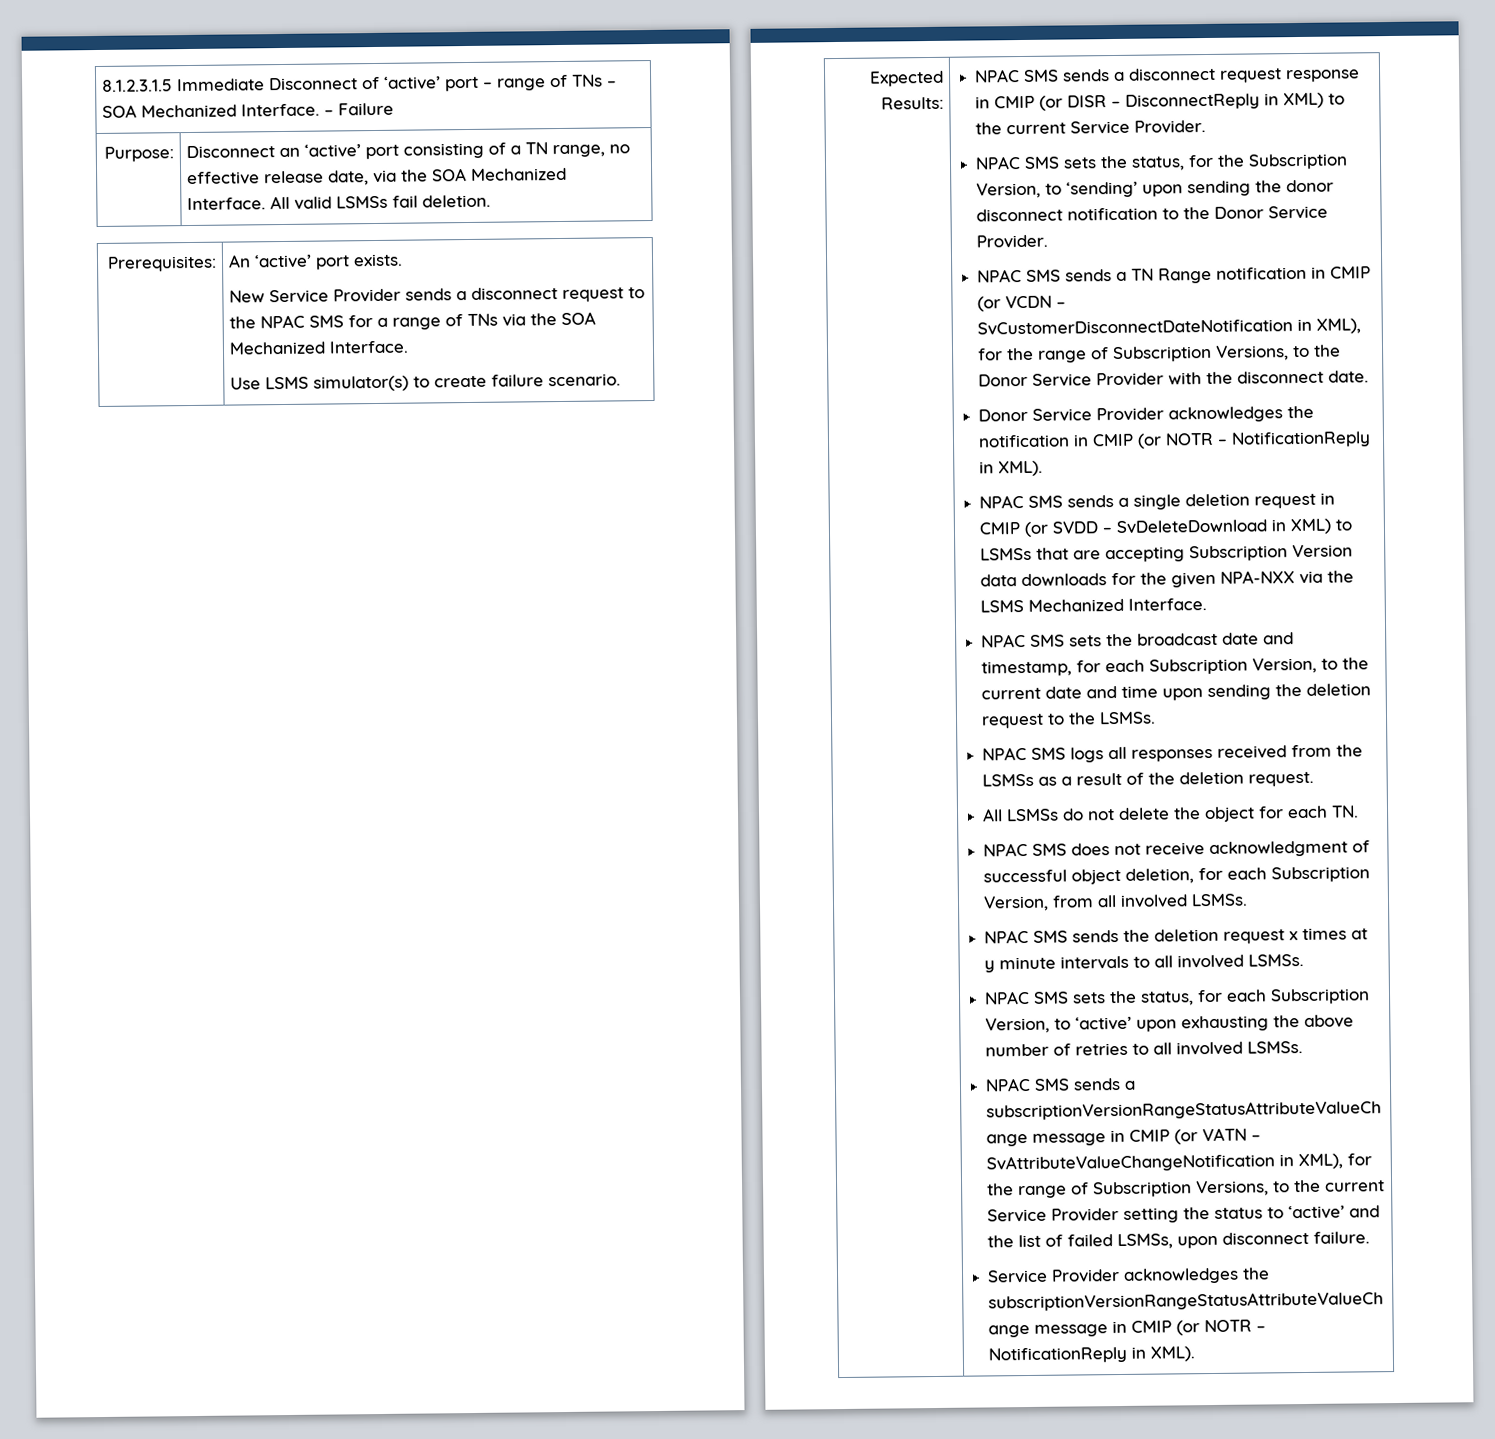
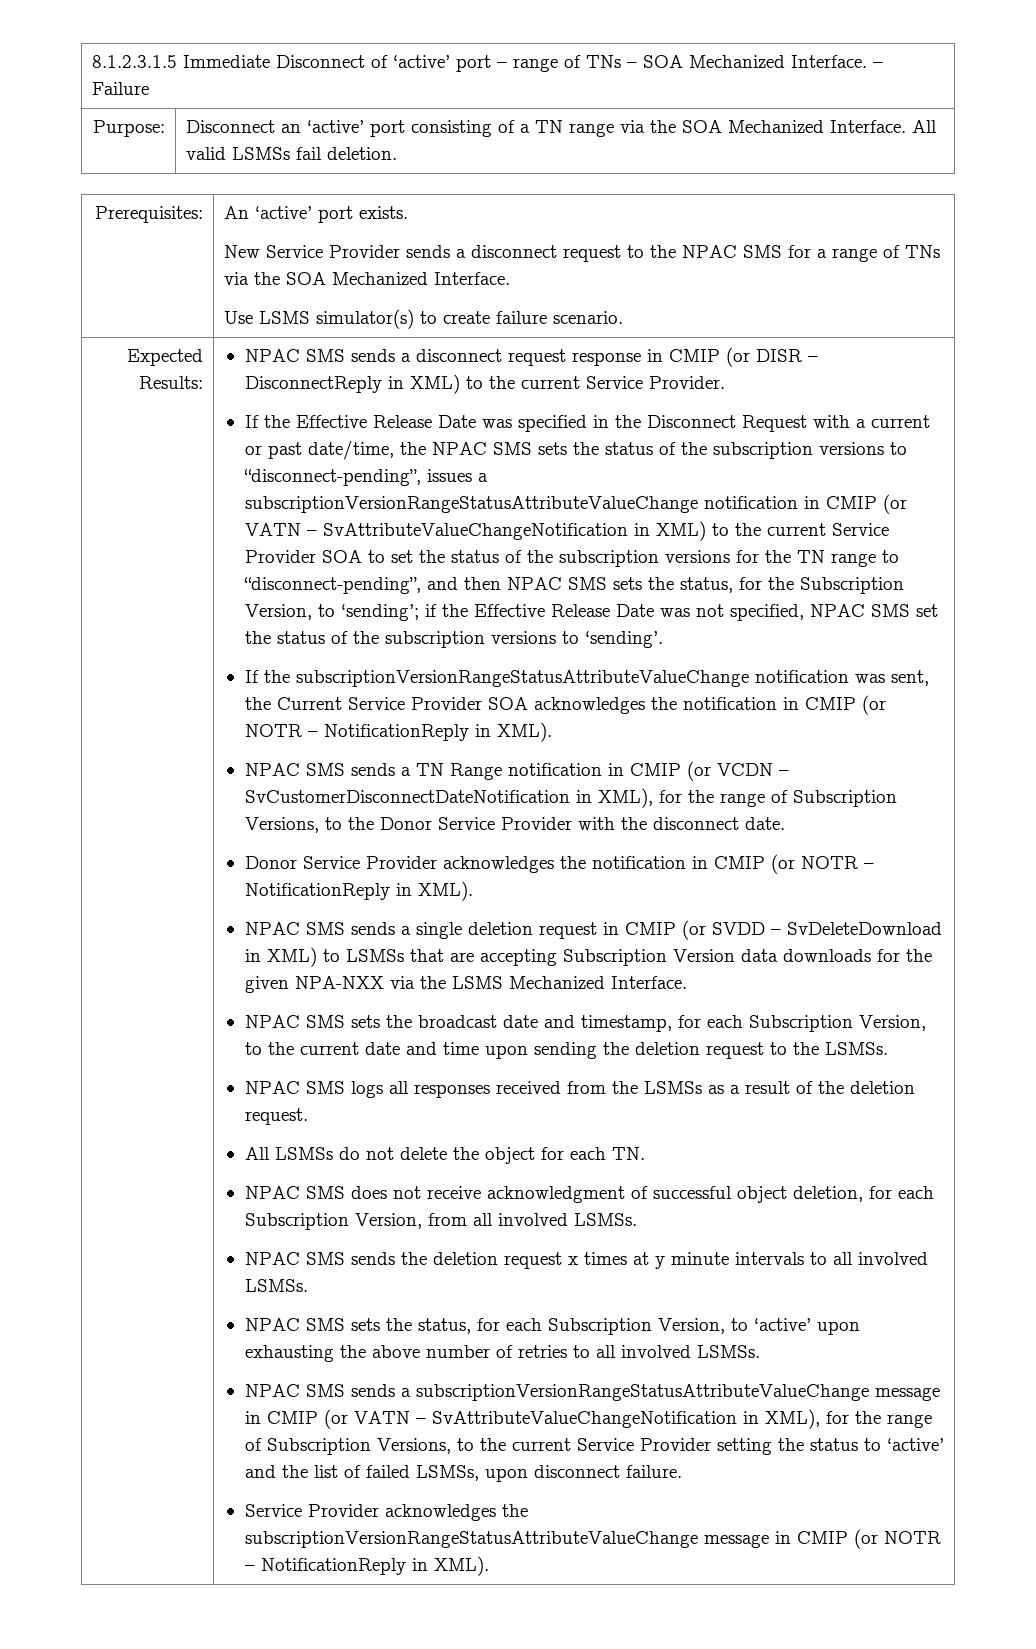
[552,144,631,158] [187,170,370,186] range, no effective release date, -> [568,123,614,137] range
(1206, 127) none -> [244,415,930,432] [244,440,907,460] [243,469,488,486] [244,494,907,514] [244,521,889,541] [244,550,899,567] [243,577,501,594] If the Effective Release Date was specified in the Disconnect Request with a current or past date/time, the NPAC SMS sets the status of the subscription versions to “disconnect-pending”, issues a subscriptionVersionRangeStatusAttributeValueChange notification in CMIP (or VATN – SvAttributeValueChangeNotification in XML) to the current Service Provider SOA to set the status of the subscription versions for the TN range to “disconnect-pending”, and then
[1065,179,1334,198] [975,205,1328,222] [975,234,1048,249] ‘sending’ upon sending the donor disconnect notification to the Donor Service Provider. -> [340,604,938,621] [244,631,663,648] [244,670,929,687] [244,695,886,715] [244,722,552,742] ‘sending’; if the Effective Release Date was not specified, NPAC SMS set the status of the subscription versions to ‘sending’. // If the subscriptionVersionRangeStatusAttributeValueChange notification was sent, the Current Service Provider SOA acknowledges the notification in CMIP (or NOTR – NotificationReply in XML).

